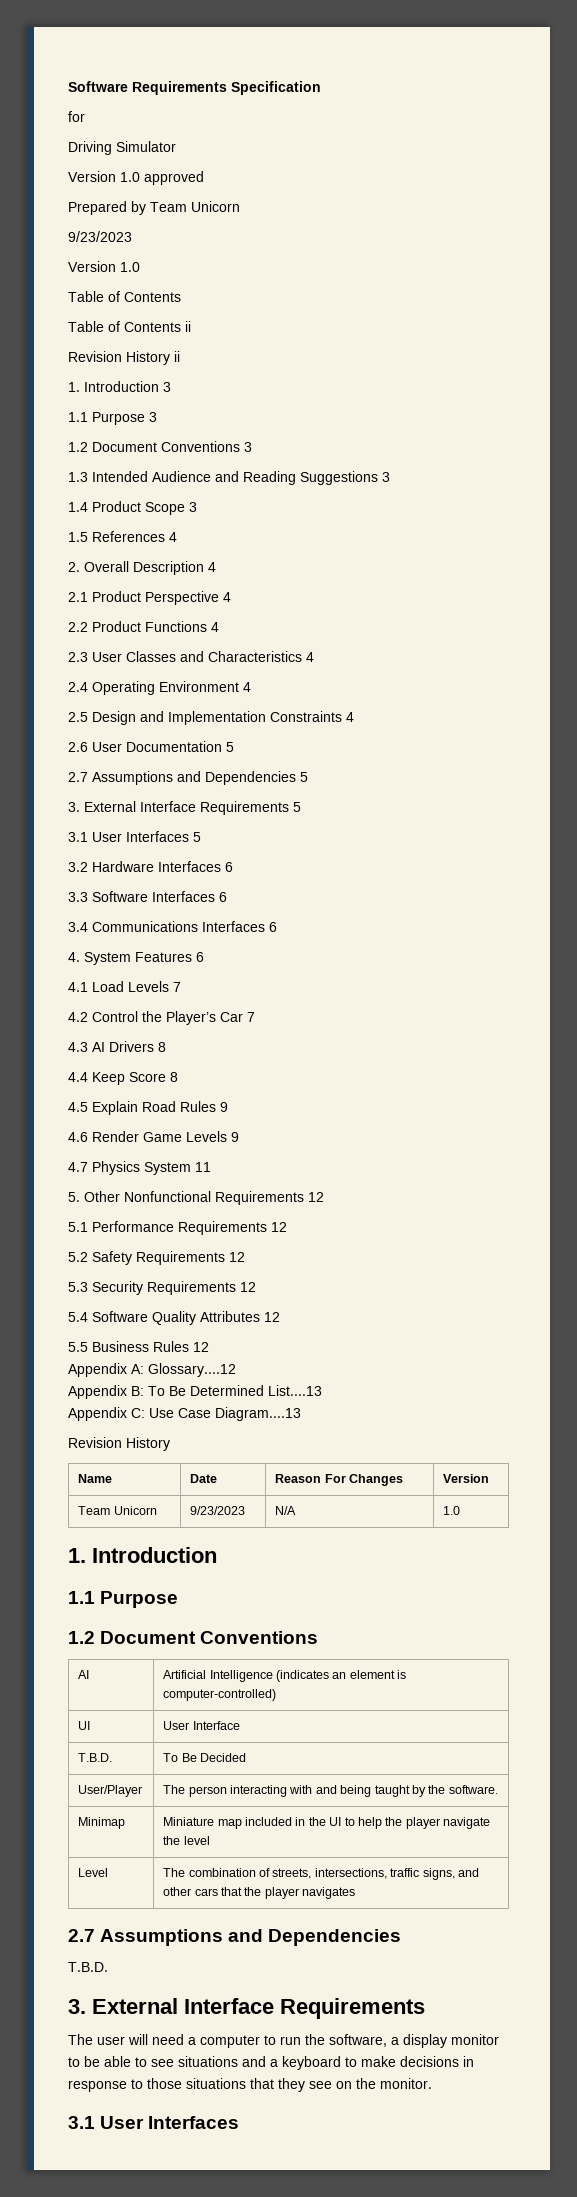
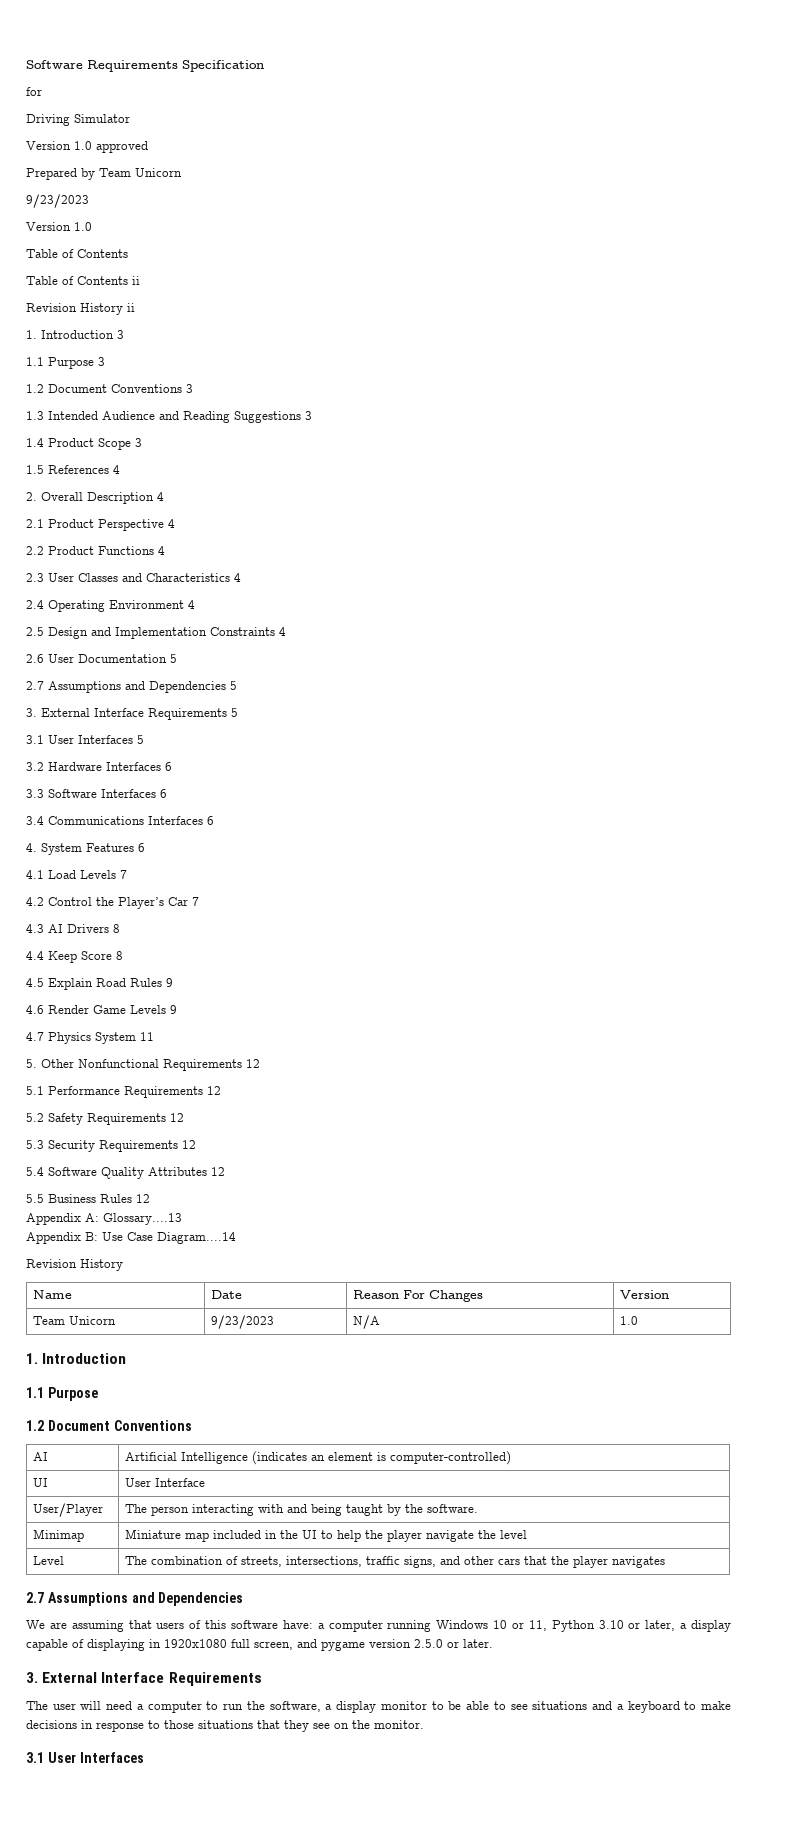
[148,1363,236,1377] Glossary....12 -> [103,1213,182,1225] Glossary....13
[148,1385,322,1396] [68,1407,145,1421] To Be Determined List....13 // Appendix C: -> (98, 1236) none
[215,1407,301,1421] Diagram....13 -> [157,1232,236,1244] Diagram....14
[78,1753,113,1762] [163,1753,246,1762] // T.B.D. | To Be Decided -> (205, 1482) none
[68,1962,108,1972] T.B.D. -> [26,1620,731,1632] [26,1639,493,1651] We are assuming that users of this software have: a computer running Windows 10 or 11, Python 3.10 or later, a display capable of displaying in 1920x1080 full screen, and pygame version 2.5.0 or later.

